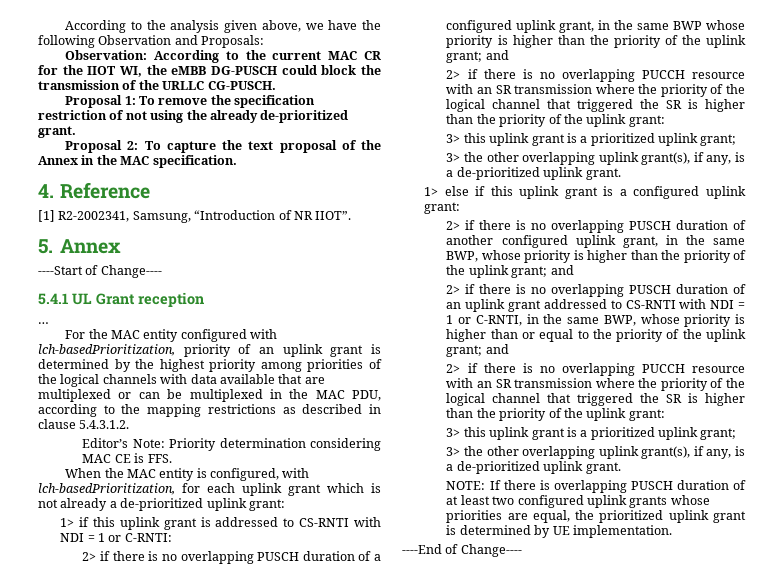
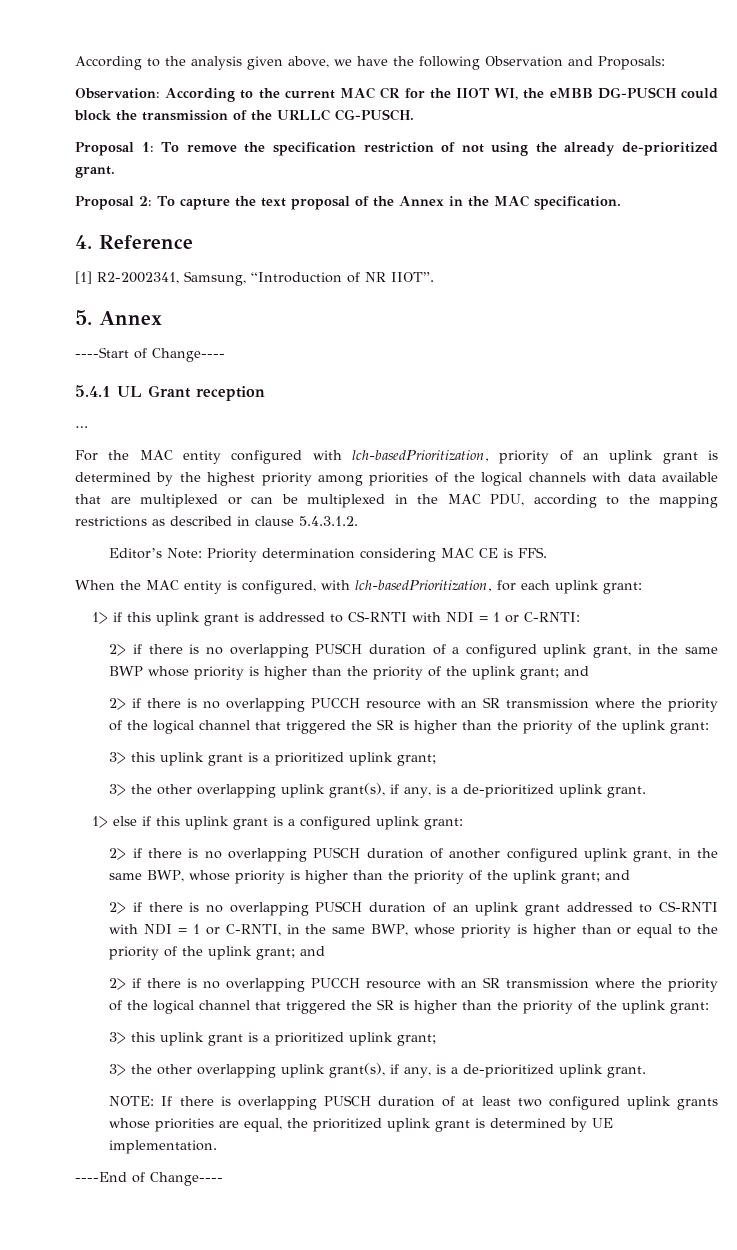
[288,483,381,496] [38,498,247,511] grant which is not already a de-prioritized uplink -> (599, 587) none

